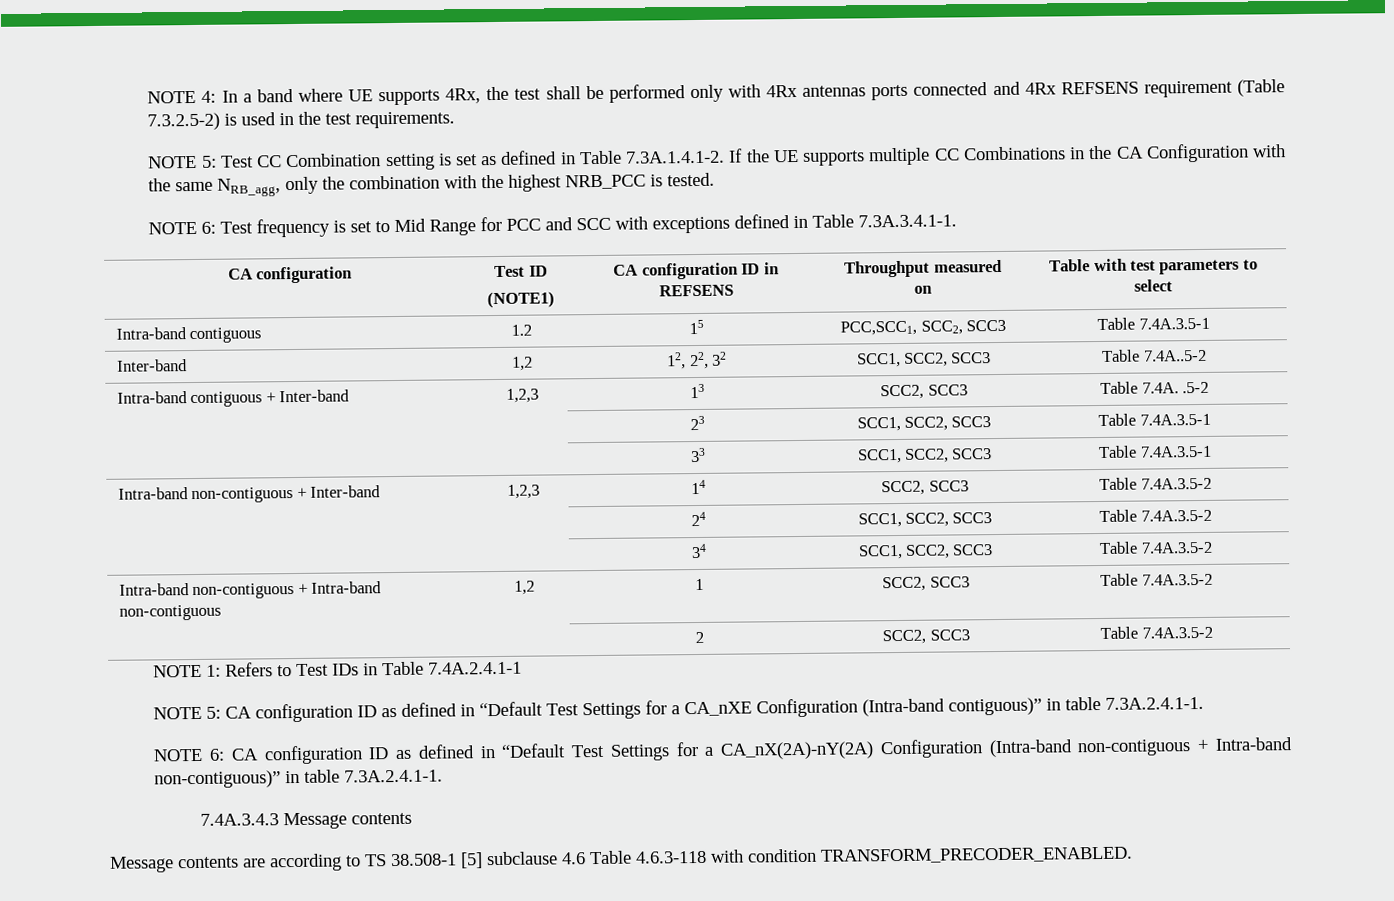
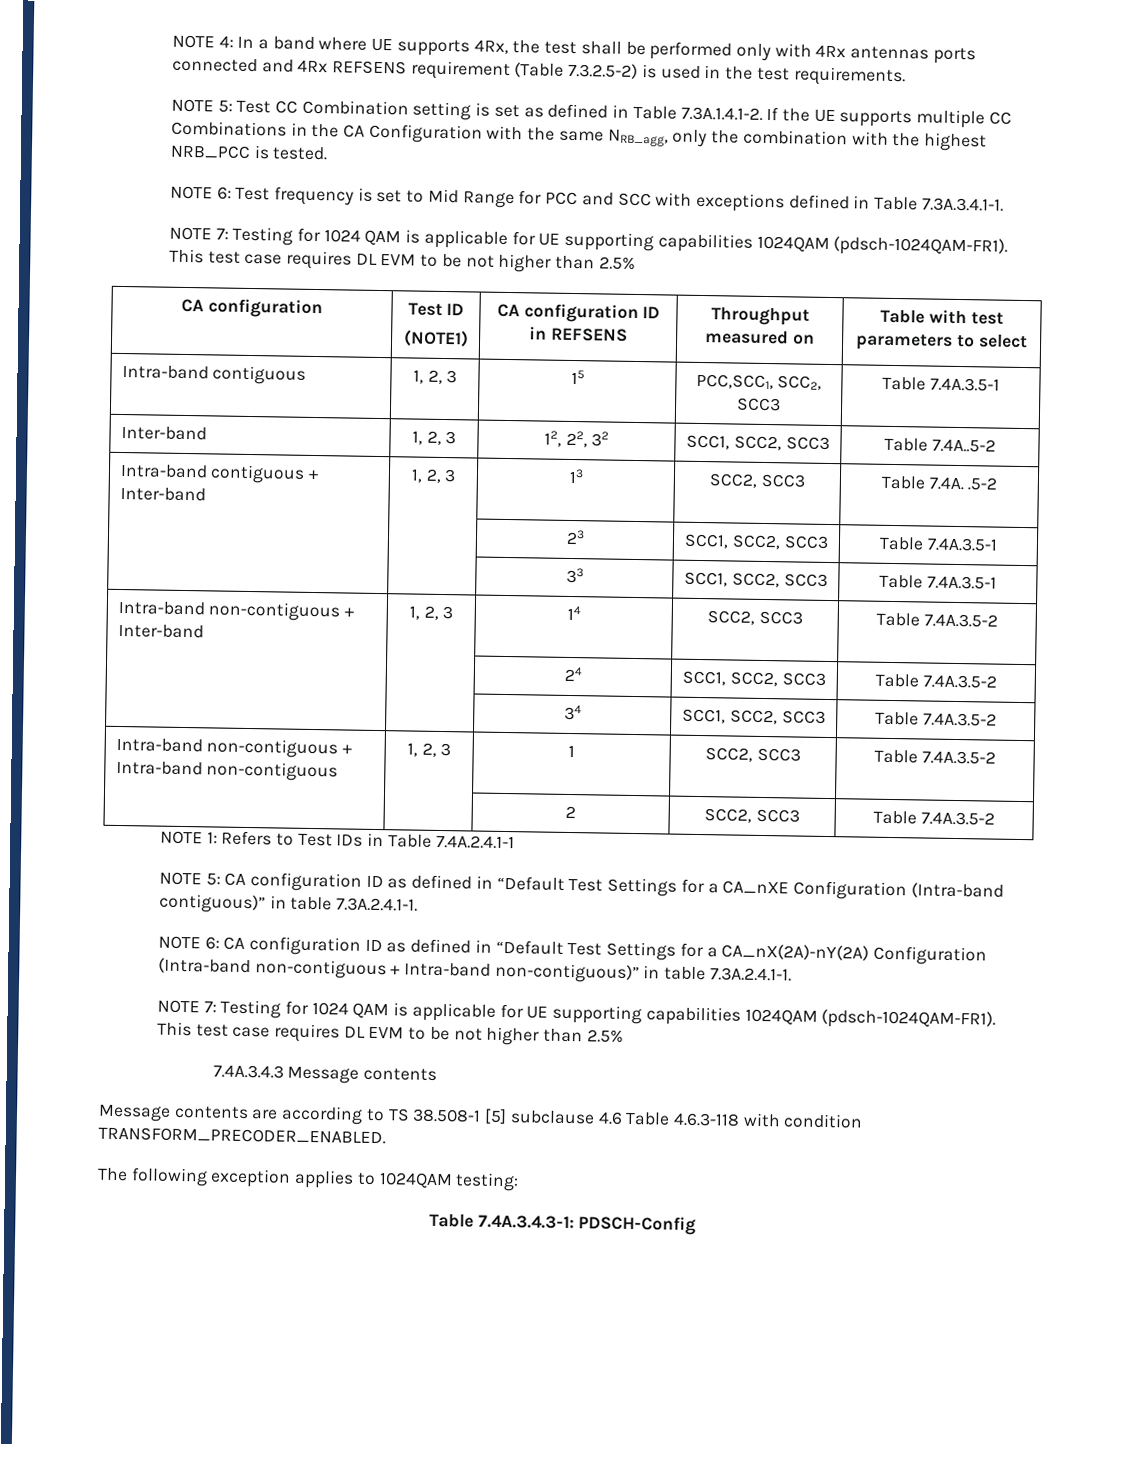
(958, 221) none -> [168,226,1009,257] [168,248,636,273] // NOTE 7: Testing for 1024 QAM is applicable for UE supporting capabilities 1024QAM (pdsch-1024QAM-FR1). This test case requires DL EVM to be not higher than 2.5%
[510,324,532,336] 1.2 -> [412,369,458,384] 1, 2, 3
[511,356,533,371] 1,2 -> [411,430,457,445] 1, 2, 3
[505,388,539,403] 1,2,3 -> [410,468,457,483] 1, 2, 3
[506,484,540,499] 1,2,3 -> [408,605,454,620] 1, 2, 3
[513,580,535,595] 1,2 -> [406,742,452,757] 1, 2, 3
(444, 776) none -> [156,999,997,1030] [156,1021,624,1046] // NOTE 7: Testing for 1024 QAM is applicable for UE supporting capabilities 1024QAM (pdsch-1024QAM-FR1). This test case requires DL EVM to be not higher than 2.5%
(1133, 855) none -> [97,1167,520,1192] [428,1213,697,1236] // The following exception applies to 1024QAM testing: // Table 7.4A.3.4.3-1: PDSCH-Config

